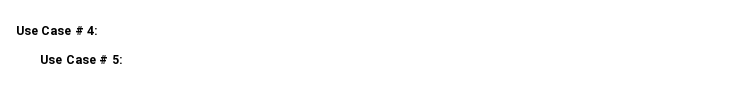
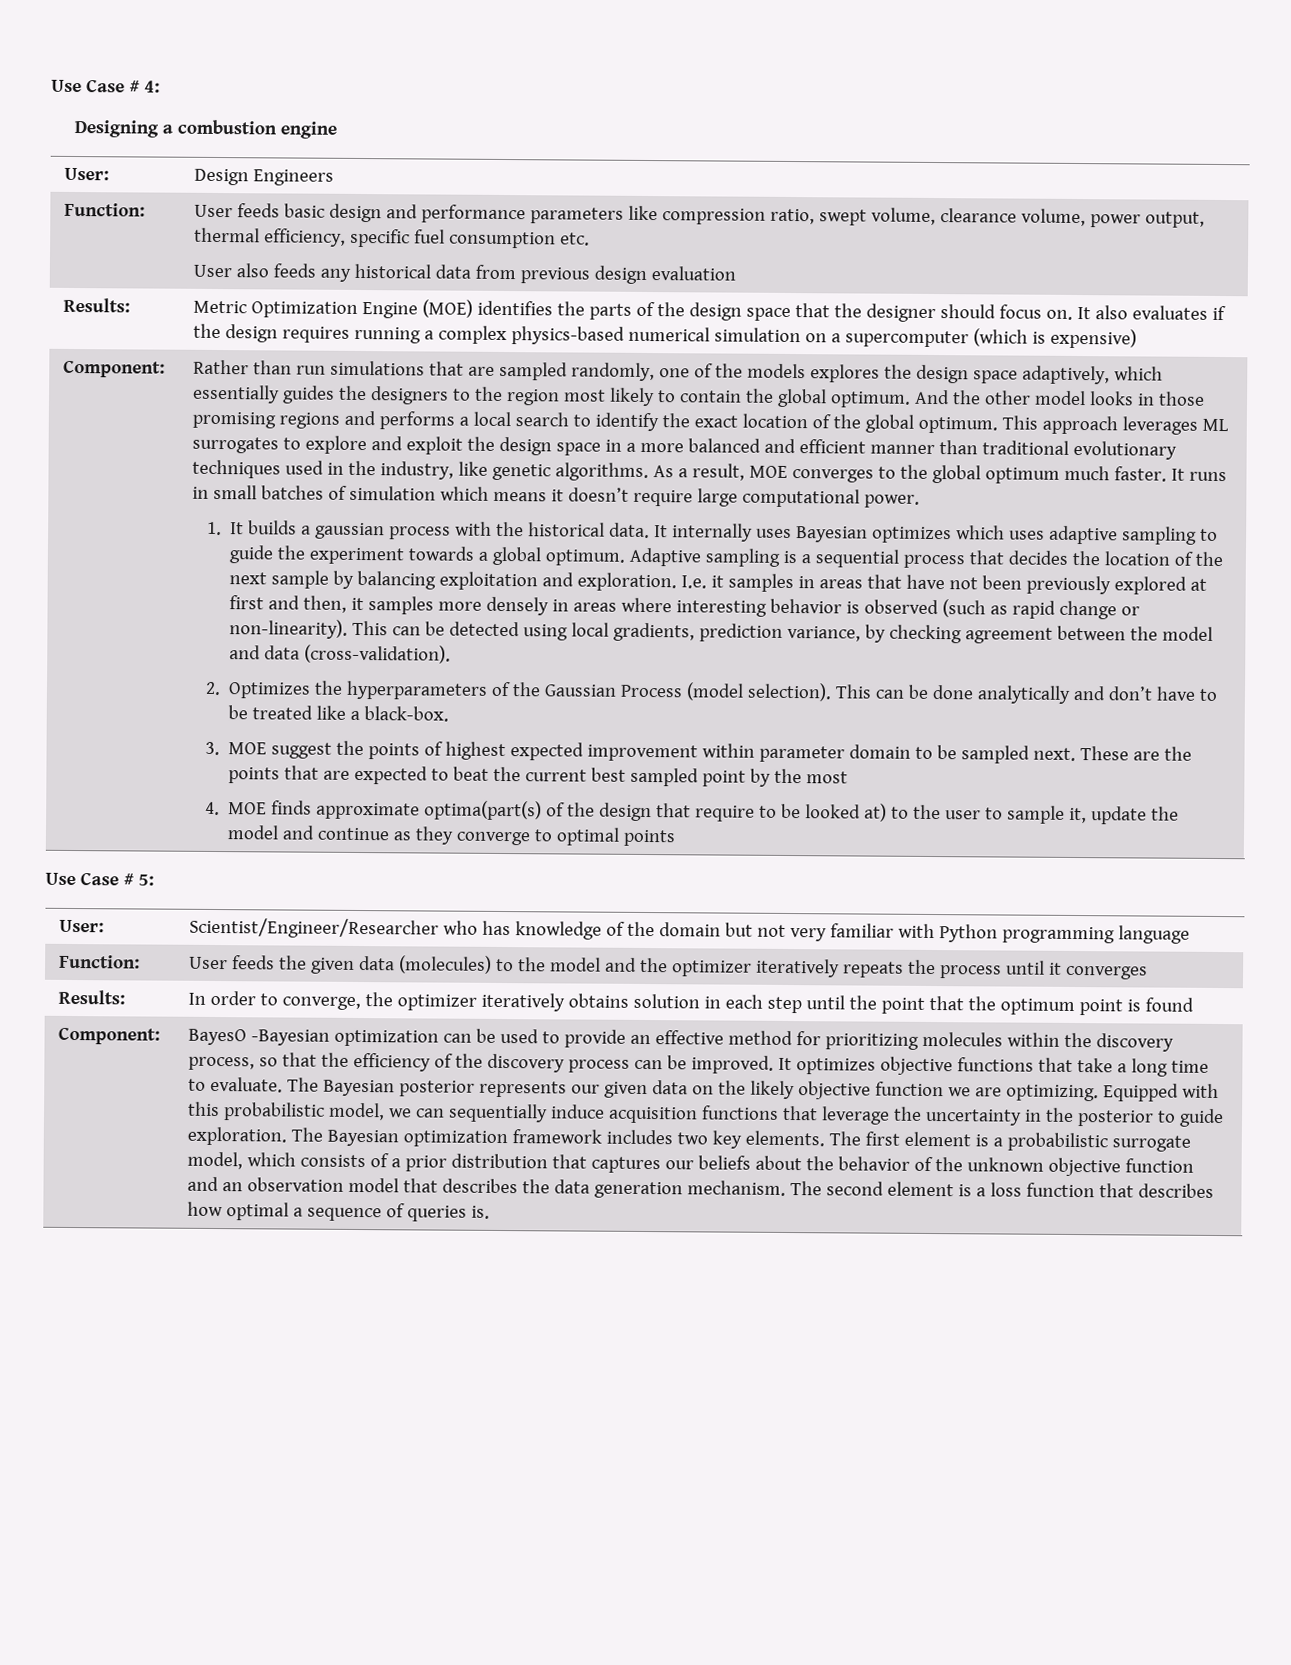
[40,55,123,64] Use Case # 5: -> [74,119,338,139] [64,167,110,181] [194,168,335,186] [64,202,146,217] [194,203,1206,228] [194,227,591,249] [193,263,737,285] [63,297,131,313] [193,299,1227,323] [193,323,1138,349] [63,359,166,378] [193,359,1164,385] [192,384,1206,408] [192,410,1229,435] [192,435,1178,460] [192,459,1228,484] [192,484,921,508] [206,520,1219,545] [229,545,1224,569] [229,570,1208,595] [229,595,1141,620] [229,619,1214,644] [229,644,452,664] [204,680,1219,704] [228,705,450,722] [204,740,1193,764] [228,765,849,787] [204,800,1180,825] [227,825,677,847] [45,872,154,886] [59,919,105,933] [189,917,1191,944] [59,954,141,969] [189,955,1149,980] [58,989,126,1005] [188,990,1195,1016] [58,1026,161,1045] [188,1028,1175,1052] [188,1052,1210,1077] [188,1076,1220,1102] [188,1101,1225,1128] [187,1126,1192,1152] [187,1151,1195,1177] [187,1176,1215,1199] [187,1201,491,1222] Designing a combustion engine // User: | Design Engineers // Function: | User feeds basic design and performance parameters like compression ratio, swept volume, clearance volume, power output, thermal efficiency, specific fuel consumption etc. // User also feeds any historical data from previous design evaluation // Results: | Metric Optimization Engine (MOE) identifies the parts of the design space that the designer should focus on. It also evaluates if the design requires running a complex physics-based numerical simulation on a supercomputer (which is expensive) // Component: | Rather than run simulations that are sampled randomly, one of the models explores the design space adaptively, which essentially guides the designers to the region most likely to contain the global optimum. And the other model looks in those promising regions and performs a local search to identify the exact location of the global optimum. This approach leverages ML surrogates to explore and exploit the design space in a more balanced and efficient manner than traditional evolutionary techniques used in the industry, like genetic algorithms. As a result, MOE converges to the global optimum much faster. It runs in small batches of simulation which means it doesn’t require large computational power. // 1. It builds a gaussian process with the historical data. It internally uses Bayesian optimizes which uses adaptive sampling to guide the experiment towards a global optimum. Adaptive sampling is a sequential process that decides the location of the next sample by balancing exploitation and exploration. I.e. it samples in areas that have not been previously explored at first and then, it samples more densely in areas where interesting behavior is observed (such as rapid change or non-linearity). This can be detected using local gradients, prediction variance, by checking agreement between the model and data (cross-validation). // 2. Optimizes the hyperparameters of the Gaussian Process (model selection). This can be done analytically and don’t have to be treated like a black-box. // 3. MOE suggest the points of highest expected improvement within parameter domain to be sampled next. These are the points that are expected to beat the current best sampled point by the most // 4. MOE finds approximate optima(part(s) of the design that require to be looked at) to the user to sample it, update the model and continue as they converge to optimal points // Use Case # 5: // User: | Scientist/Engineer/Researcher who has knowledge of the domain but not very familiar with Python programming language // Function: | User feeds the given data (molecules) to the model and the optimizer iteratively repeats the process until it converges // Results: | In order to converge, the optimizer iteratively obtains solution in each step until the point that the optimum point is found // Component: | BayesO -Bayesian optimization can be used to provide an effective method for prioritizing molecules within the discovery process, so that the efficiency of the discovery process can be improved. It optimizes objective functions that take a long time to evaluate. The Bayesian posterior represents our given data on the likely objective function we are optimizing. Equipped with this probabilistic model, we can sequentially induce acquisition functions that leverage the uncertainty in the posterior to guide exploration. The Bayesian optimization framework includes two key elements. The first element is a probabilistic surrogate model, which consists of a prior distribution that captures our beliefs about the behavior of the unknown objective function and an observation model that describes the data generation mechanism. The second element is a loss function that describes how optimal a sequence of queries is.

